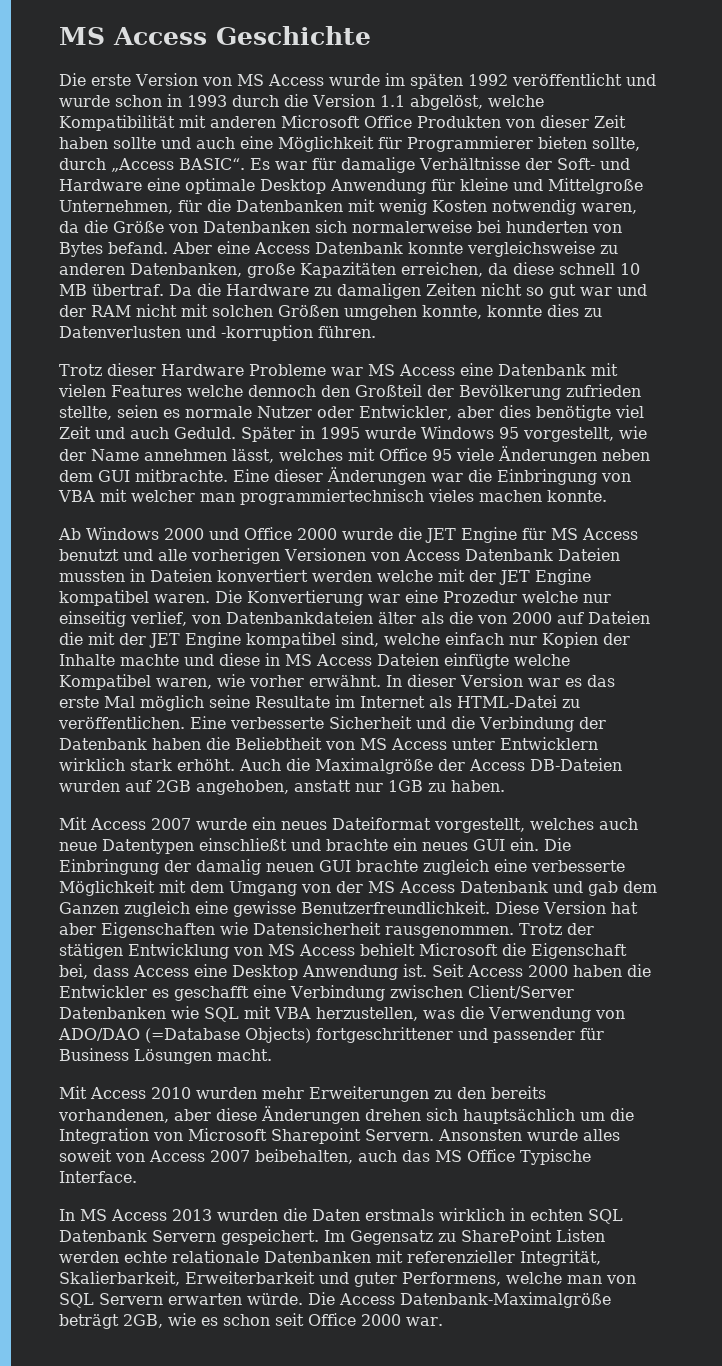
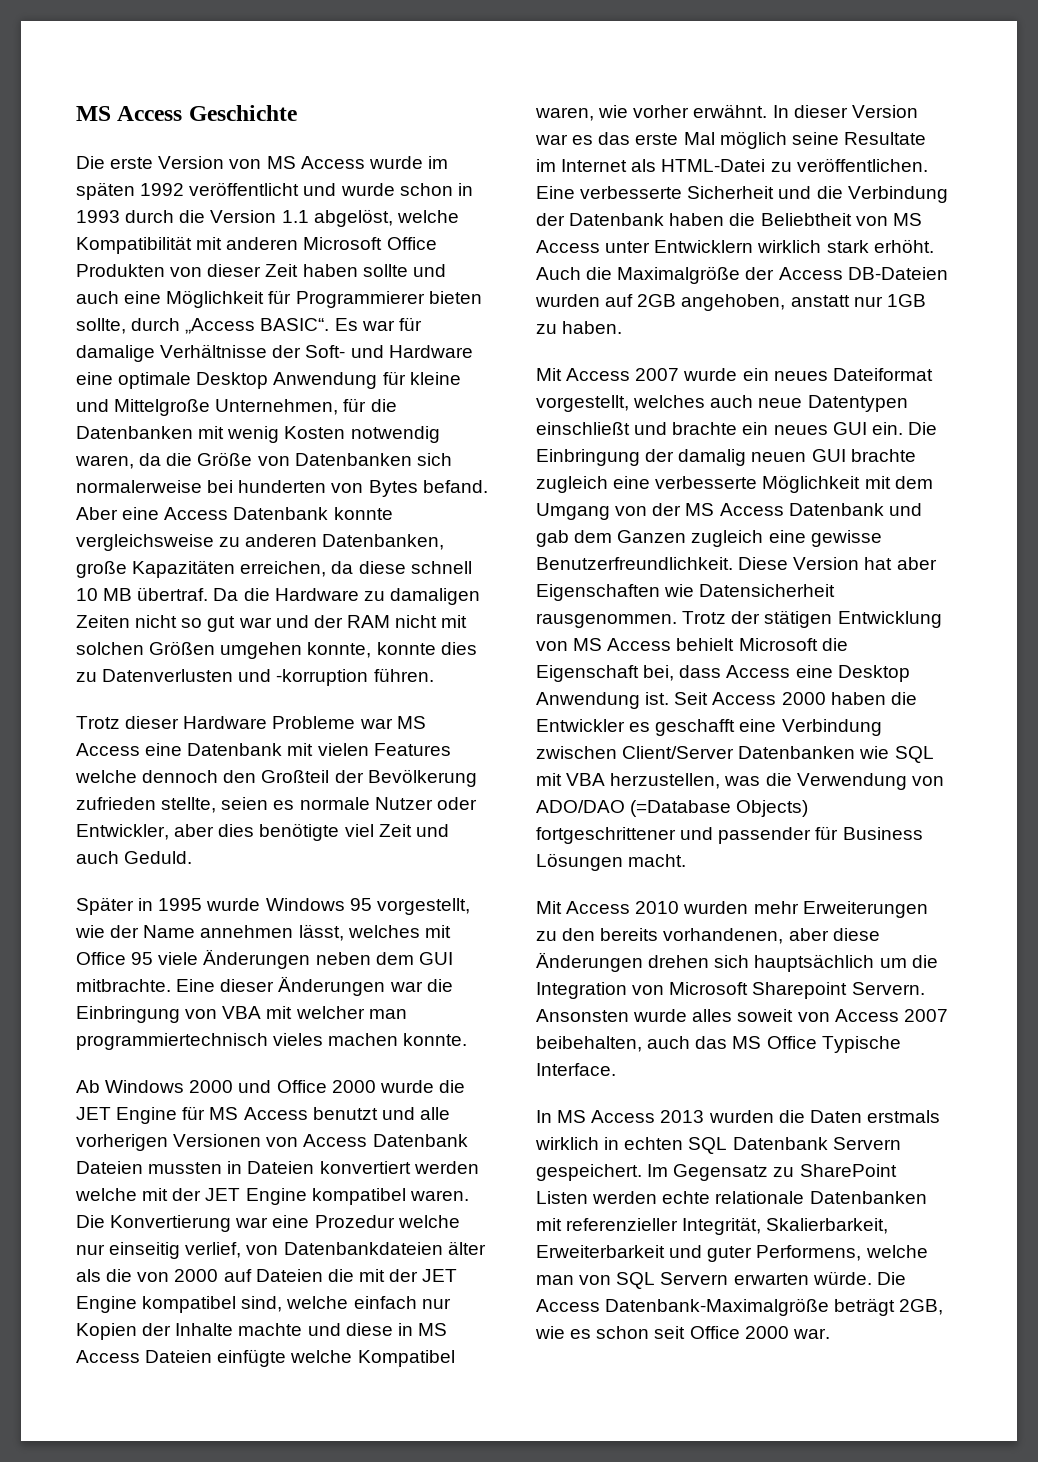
(236, 433) none -> (193, 857) //

